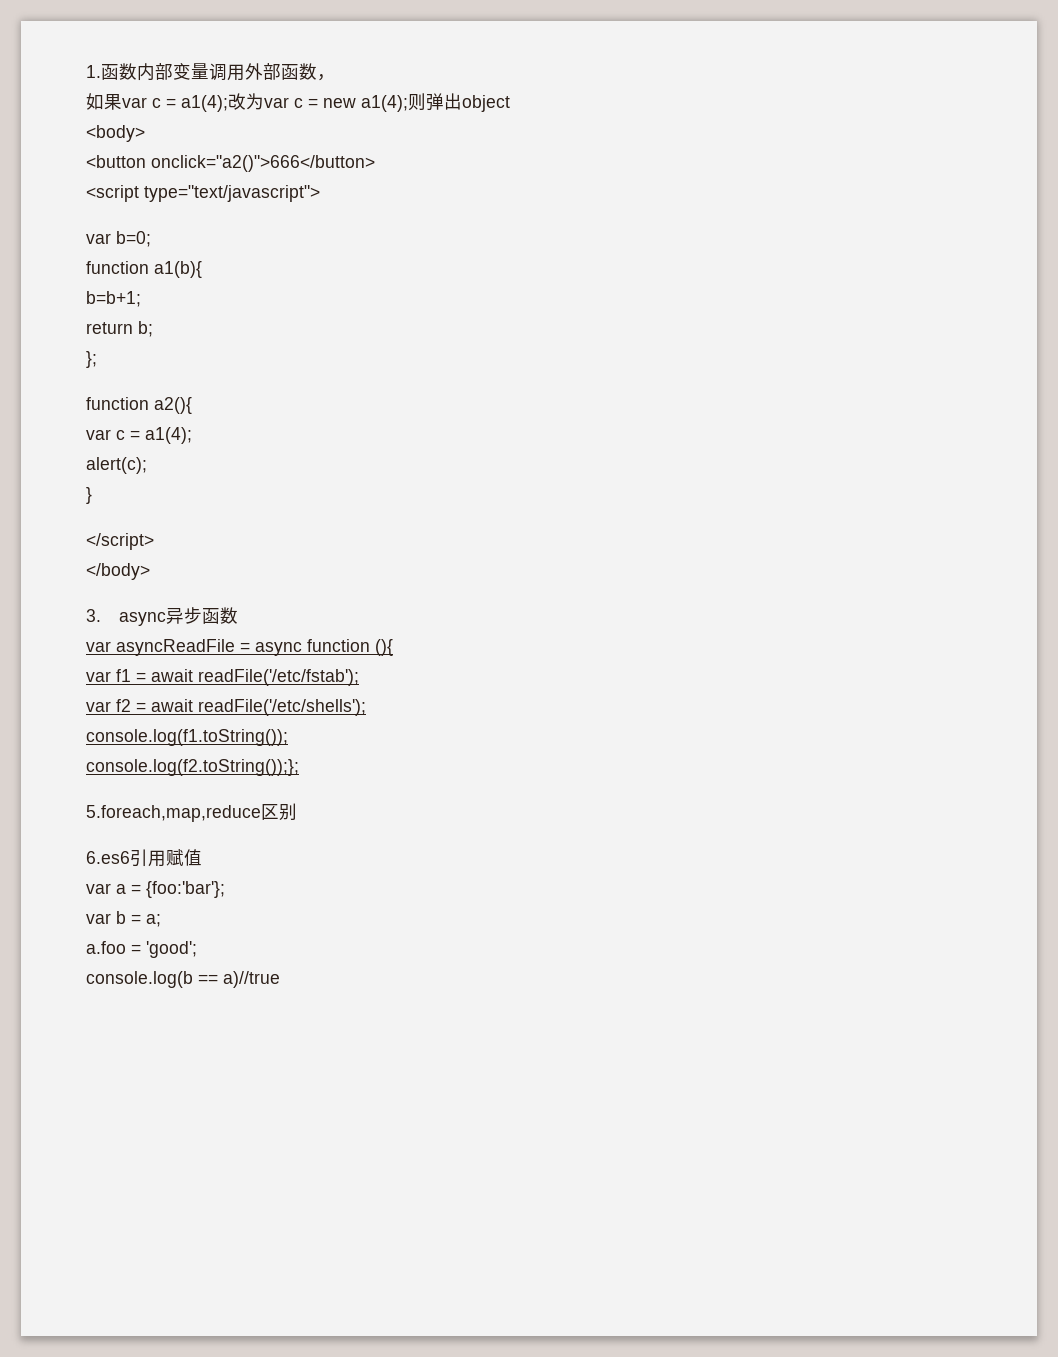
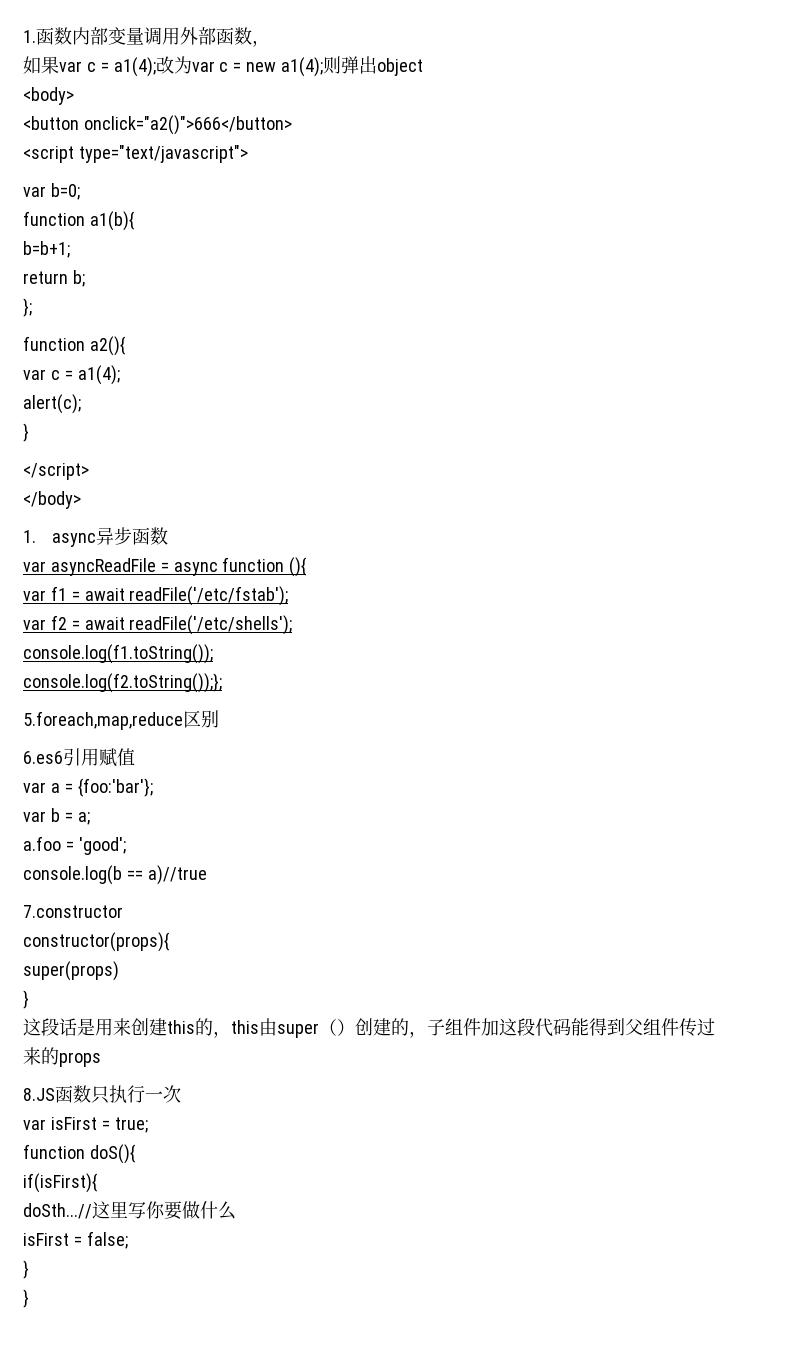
[86,609,101,622] 3. -> [23,530,36,543] 1.
(280, 979) none -> [23,905,123,918] [23,932,170,952] [23,961,119,981] [23,990,29,1009] [23,1018,715,1038] [23,1047,101,1067] [23,1085,181,1104] [23,1117,148,1133] [23,1144,136,1164] [23,1173,98,1193] [23,1201,236,1220] [23,1231,128,1249] [23,1260,29,1279] [23,1289,29,1308] // 7.constructor // constructor(props){ // super(props) // } // 这段话是用来创建this的，this由super（）创建的，子组件加这段代码能得到父组件传过来的props // 8.JS函数只执行一次 // var isFirst = true; // function doS(){ // if(isFirst){ // doSth...//这里写你要做什么 // isFirst = false; // } // }

